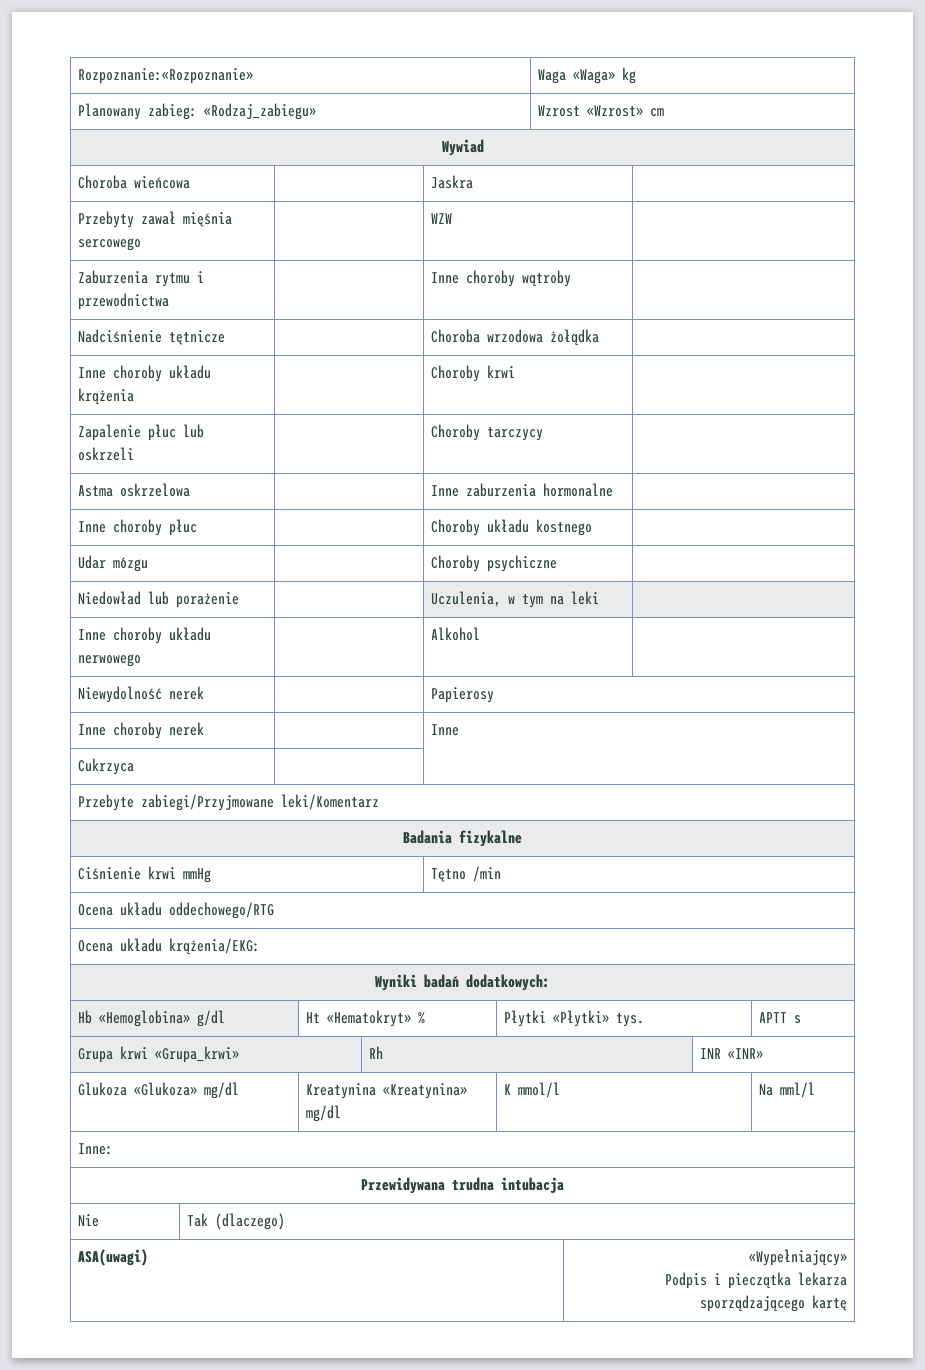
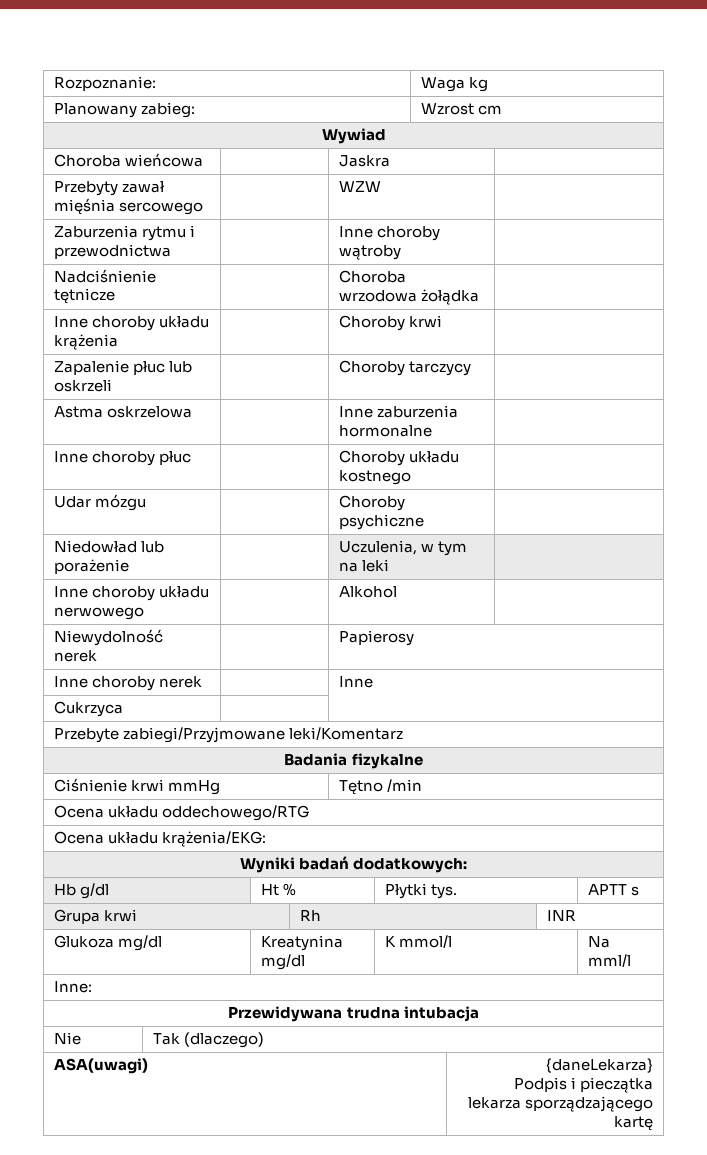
[78,68,254,84] Rozpoznanie:«Rozpoznanie» -> [54,76,157,91] Rozpoznanie:
[573,69,616,84] «Waga» -> (466, 84) none
[204,103,317,120] «Rodzaj_zabiegu» -> (196, 110) none
[587,105,644,117] «Wzrost» -> (475, 109) none
[99,1010,191,1027] «Hemoglobina» -> (77, 890) none
[327,1010,412,1027] «Hematokryt» -> (280, 890) none
[553,1010,610,1027] «Płytki» -> (428, 891) none
[155,1046,240,1063] «Grupa_krwi» -> (138, 915) none
[728,1048,764,1059] «INR» -> (577, 915) none
[134,1082,198,1096] «Glukoza» -> (115, 941) none
[383,1083,468,1099] «Kreatynina» -> (344, 943) none
[748,1249,847,1266] «Wypełniający» -> [545,1058,653,1073] {daneLekarza}

